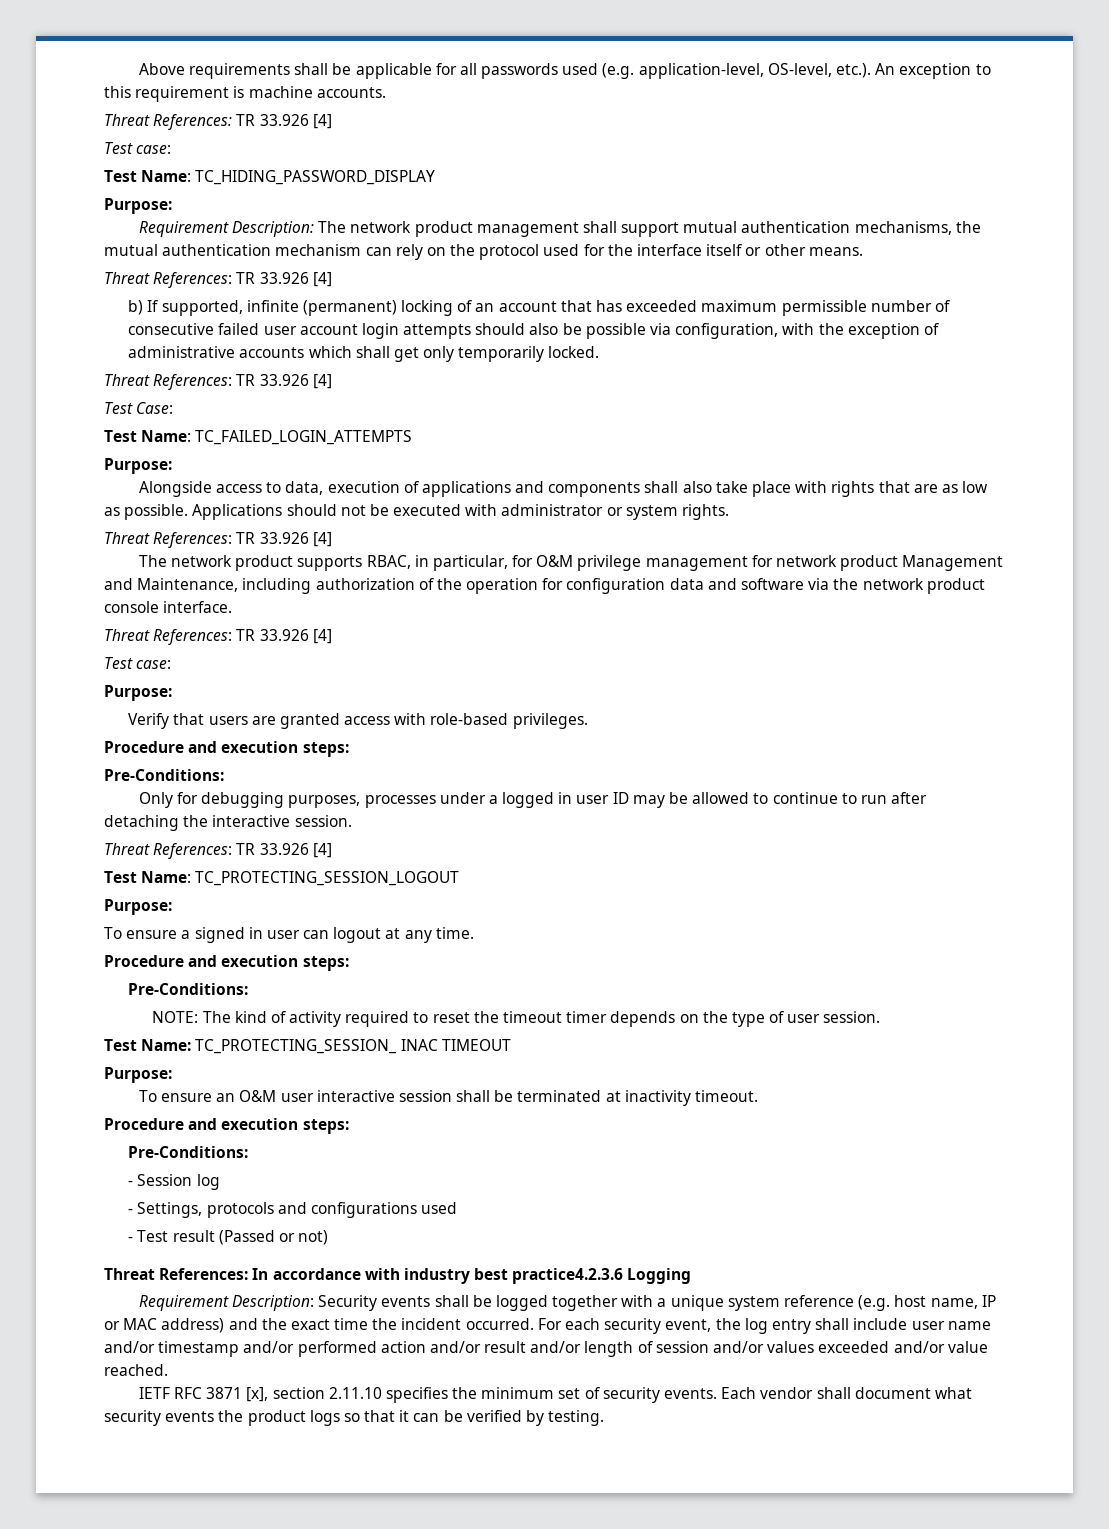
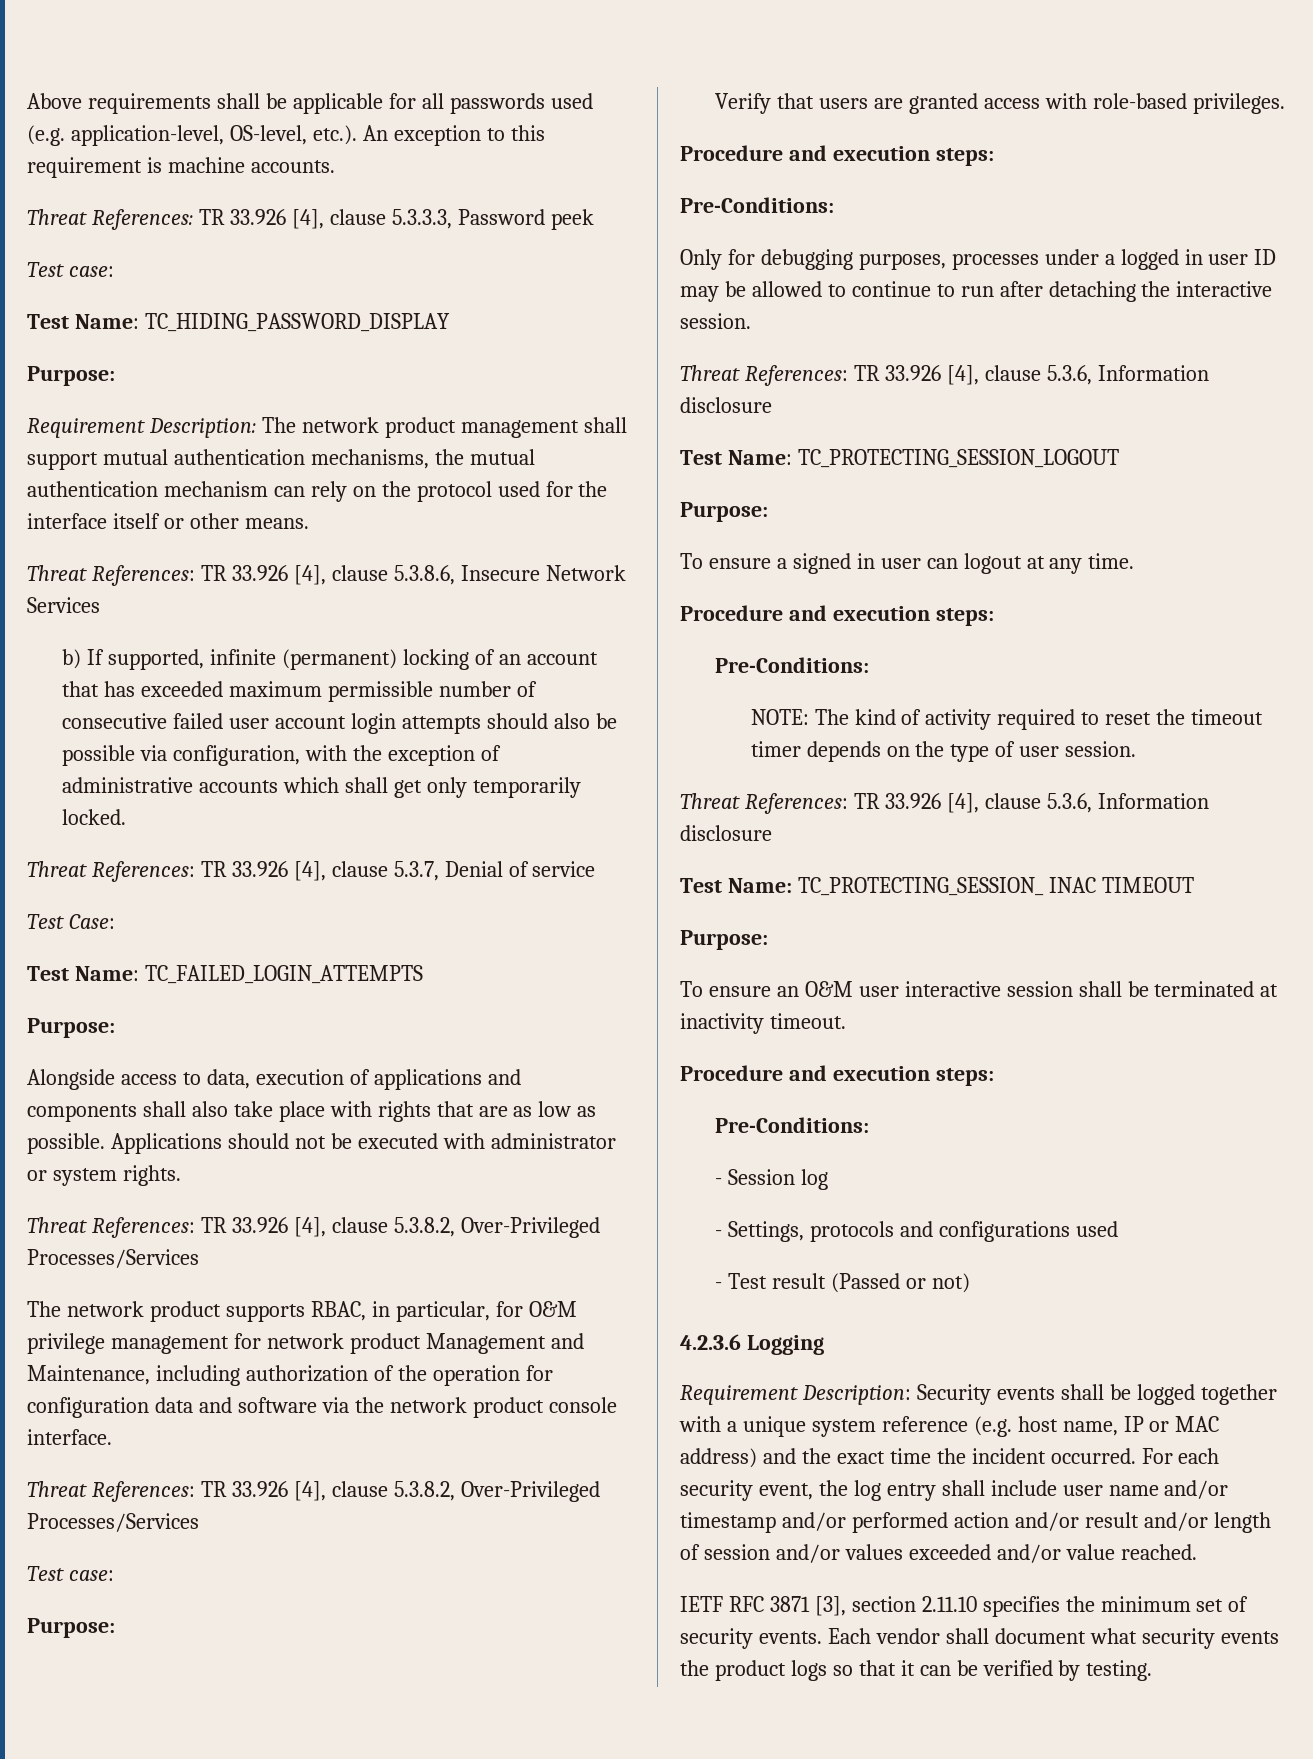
[312,114,332,129] [4] -> [291,209,594,230] [4], clause 5.3.3.3, Password peek
[312,272,332,287] [4] -> [293,565,626,585] [27,597,100,613] [4], clause 5.3.8.6, Insecure Network Services
[312,374,332,389] [4] -> [293,861,596,881] [4], clause 5.3.7, Denial of service
[312,532,332,547] [4] -> [293,1217,600,1238] [27,1249,199,1268] [4], clause 5.3.8.2, Over-Privileged Processes/Services
[312,629,332,644] [4] -> [293,1481,600,1502] [27,1513,199,1532] [4], clause 5.3.8.2, Over-Privileged Processes/Services
[312,843,332,858] [4] -> [946,365,1209,385] [680,397,772,413] [4], clause 5.3.6, Information disclosure
(881, 1017) none -> [680,793,1209,814] [680,825,772,841] // Threat References: TR 33.926 [4], clause 5.3.6, Information disclosure
[104,1268,624,1284] Threat References: In accordance with industry best practice4.2.3.6 -> [680,1334,741,1350] 4.2.3.6
[246,1387,269,1402] [x], -> [814,1596,846,1616] [3],

